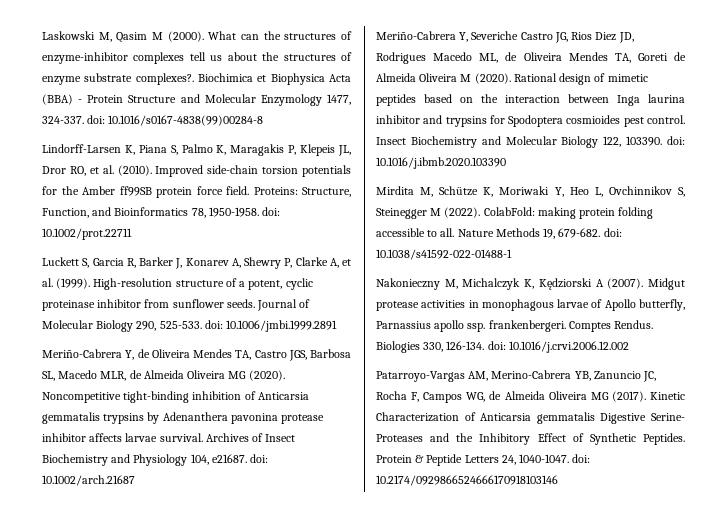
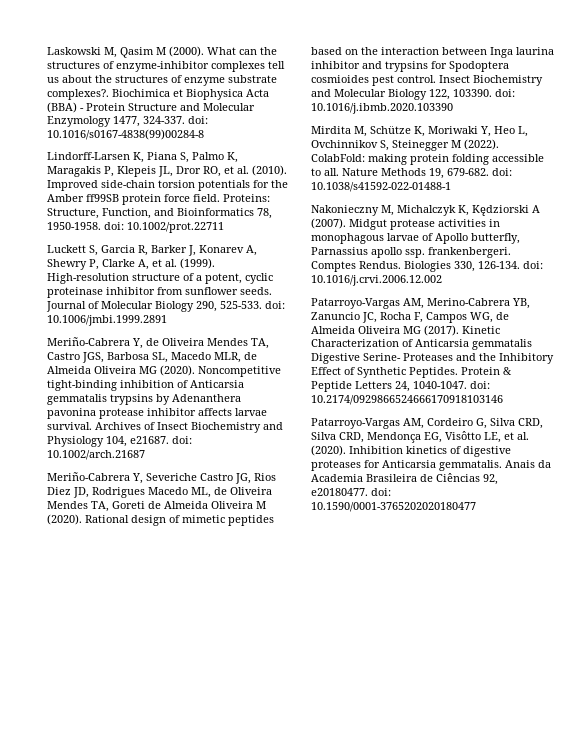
(558, 480) none -> [311,418,543,429] [311,431,529,443] [311,445,511,457] [311,460,551,471] [311,473,498,485] [311,488,391,496] [311,502,476,512] // Patarroyo-Vargas AM, Cordeiro G, Silva CRD, Silva CRD, Mendonça EG, Visôtto LE, et al. (2020). Inhibition kinetics of digestive proteases for Anticarsia gemmatalis. Anais da Academia Brasileira de Ciências 92, e20180477. doi: 10.1590/0001-3765202020180477

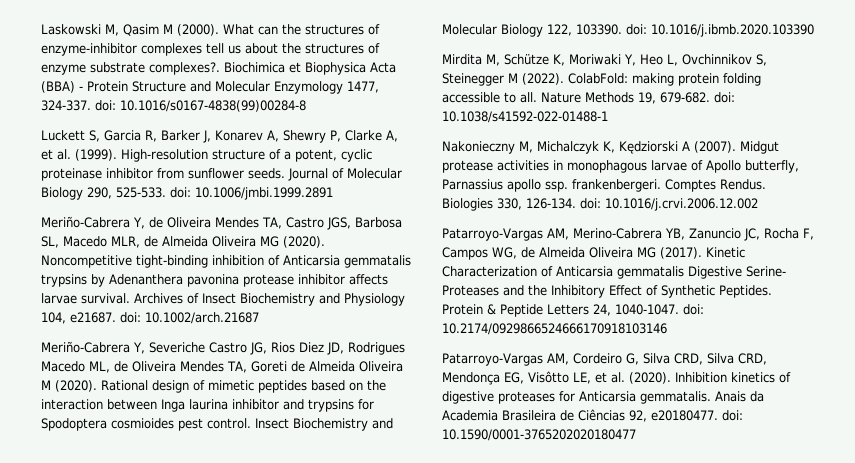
[47,152,238,163] [47,165,287,177] [47,180,288,191] [47,194,270,205] [47,208,272,219] [47,222,224,233] // Lindorff-Larsen K, Piana S, Palmo K, Maragakis P, Klepeis JL, Dror RO, et al. (2010). Improved side-chain torsion potentials for the Amber ff99SB protein force field. Proteins: Structure, Function, and Bioinformatics 78, 1950-1958. doi: 10.1002/prot.22711 -> (306, 106) none

